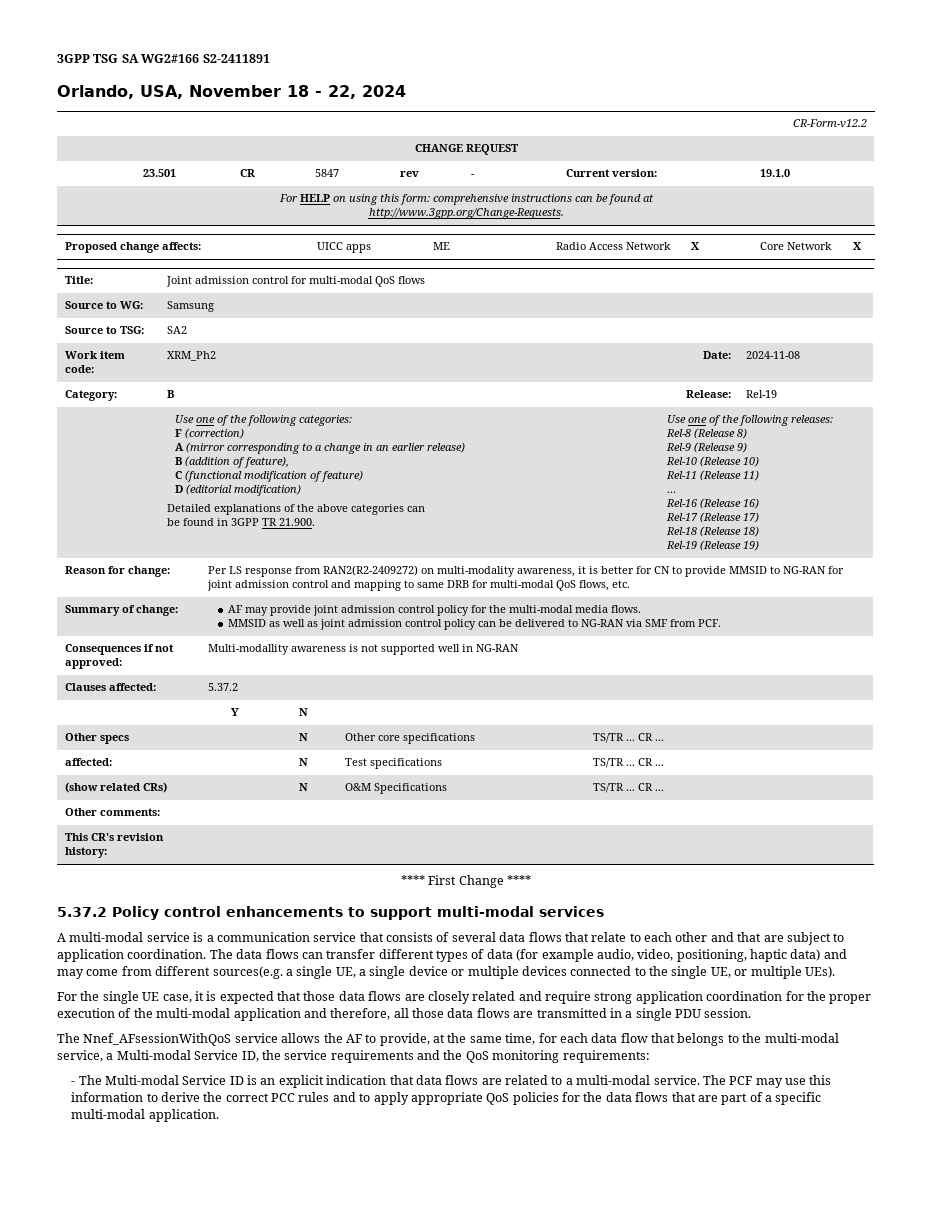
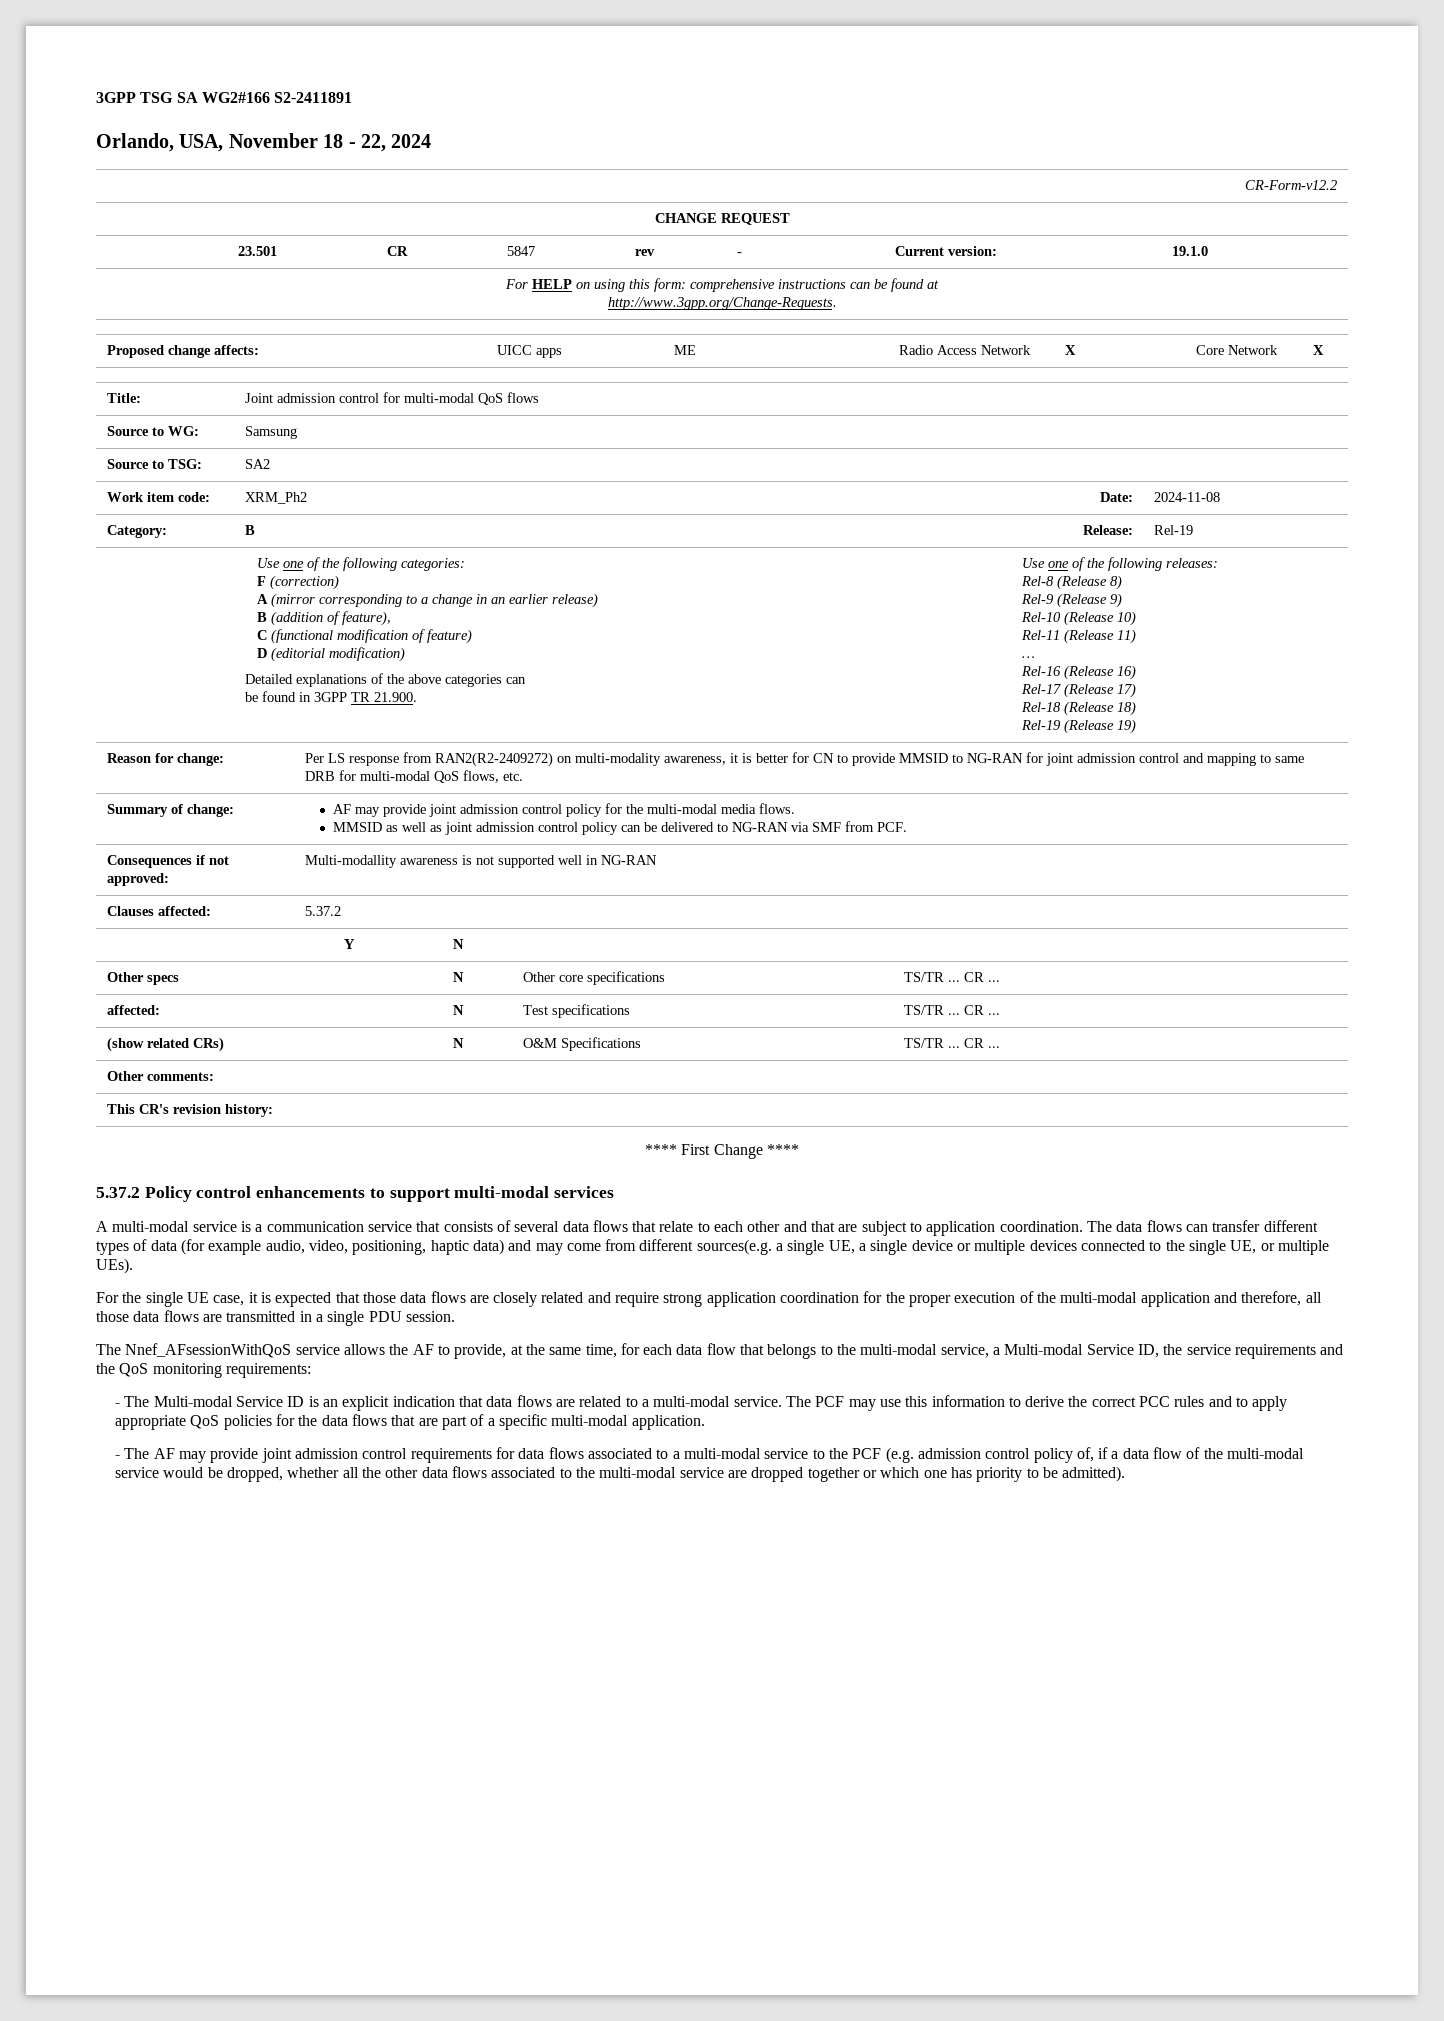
(219, 1115) none -> [115,1447,1305,1463] [115,1466,1126,1482] // - The AF may provide joint admission control requirements for data flows associated to a multi-modal service to the PCF (e.g. admission control policy of, if a data flow of the multi-modal service would be dropped, whether all the other data flows associated to the multi-modal service are dropped together or which one has priority to be admitted).

